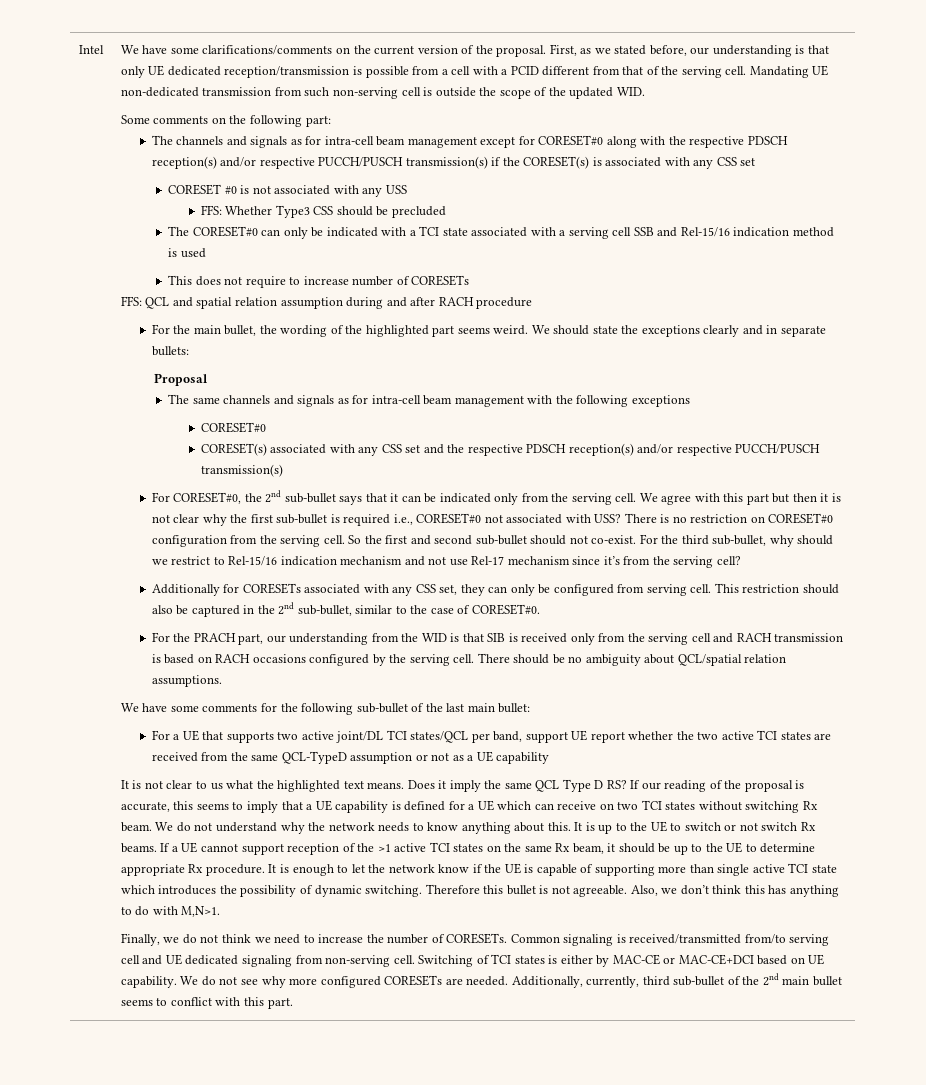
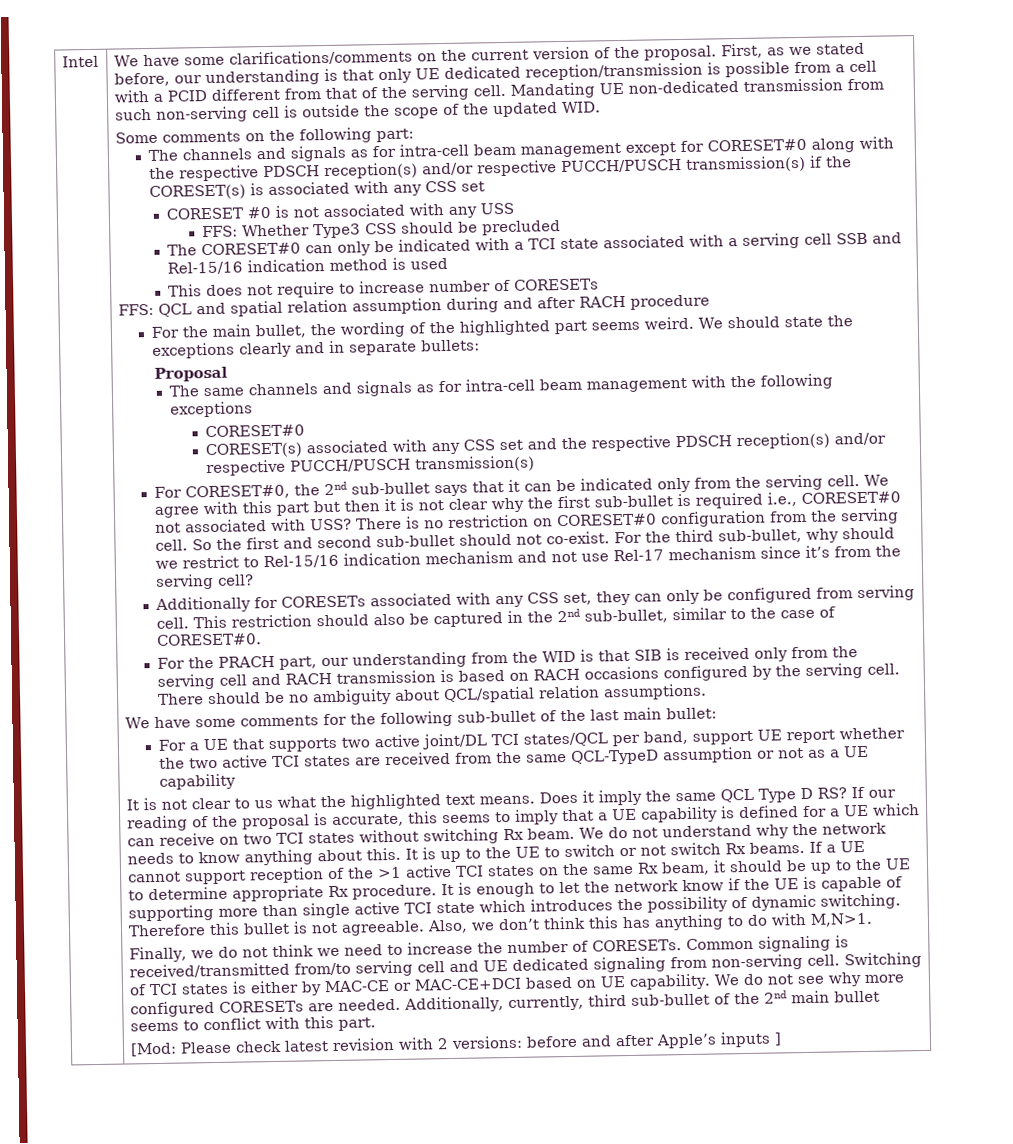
(293, 1003) none -> [129,1031,782,1057] // [Mod: Please check latest revision with 2 versions: before and after Apple’s inputs ]

